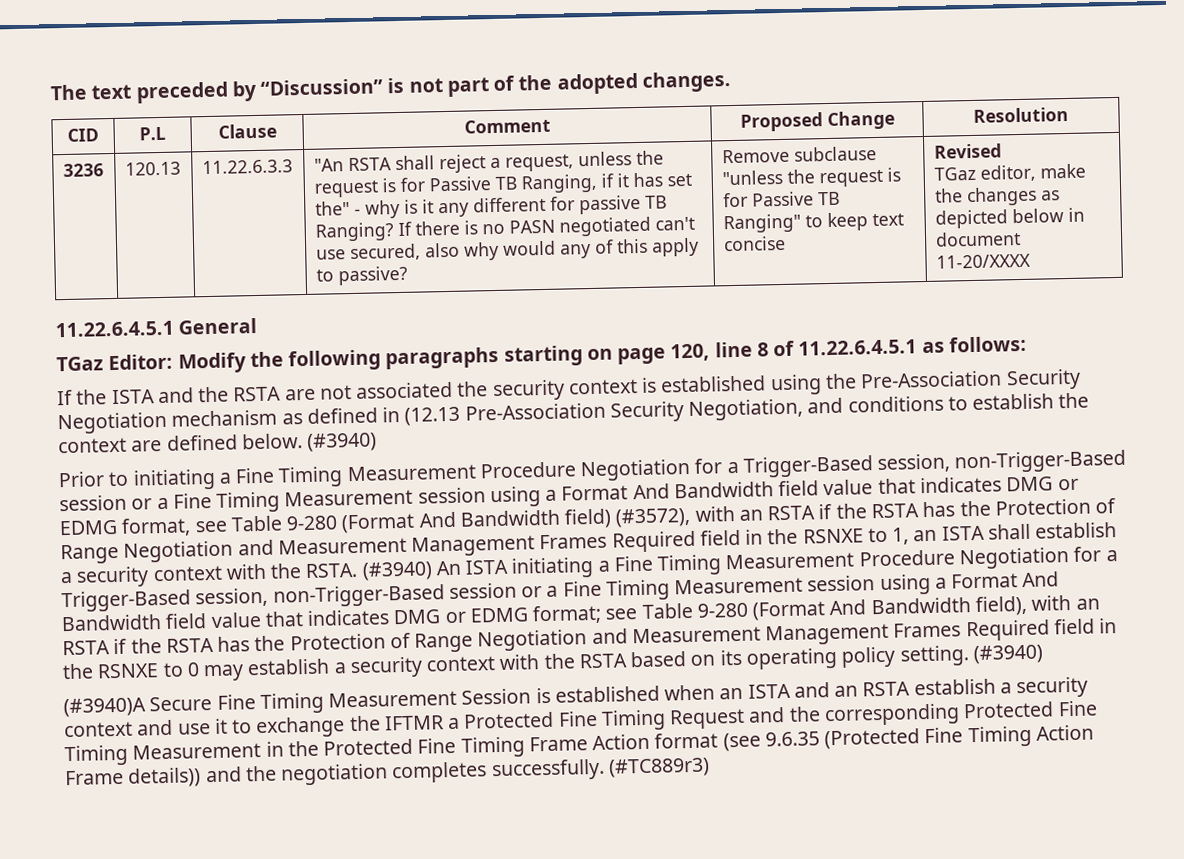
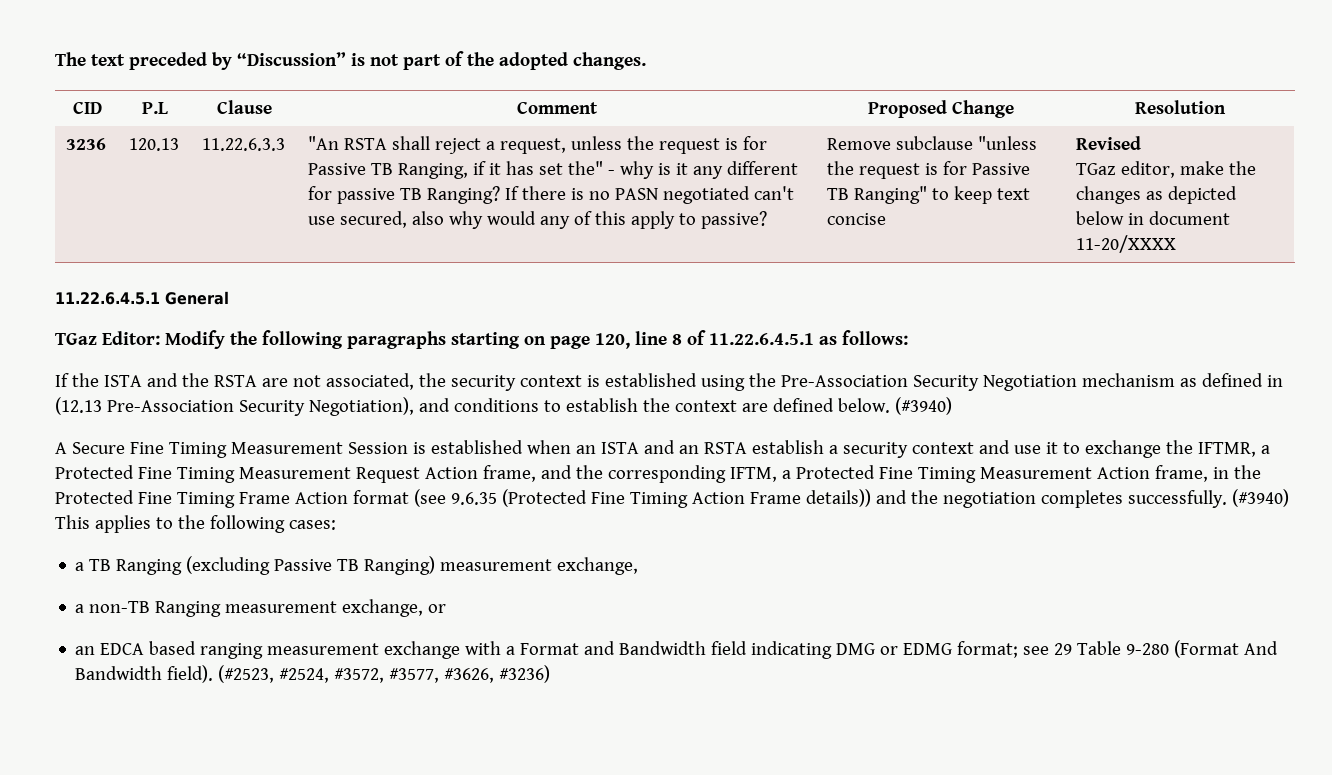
[355,381,454,399] associated -> [325,373,414,390] associated,
[688,398,804,421] Negotiation, -> [308,397,414,416] Negotiation),
[58,449,1127,491] [59,476,1079,513] [59,498,1117,537] [60,522,1118,565] [60,546,1118,588] [61,571,1060,613] [61,594,1100,632] [62,618,1118,656] [62,644,1043,682] [63,697,146,718] Prior to initiating a Fine Timing Measurement Procedure Negotiation for a Trigger-Based session, non-Trigger-Based session or a Fine Timing Measurement session using a Format And Bandwidth field value that indicates DMG or EDMG format, see Table 9-280 (Format And Bandwidth field) (#3572), with an RSTA if the RSTA has the Protection of Range Negotiation and Measurement Management Frames Required field in the RSNXE to 1, an ISTA shall establish a security context with the RSTA. (#3940) An ISTA initiating a Fine Timing Measurement Procedure Negotiation for a Trigger-Based session, non-Trigger-Based session or a Fine Timing Measurement session using a Format And Bandwidth field value that indicates DMG or EDMG format; see Table 9-280 (Format And Bandwidth field), with an RSTA if the RSTA has the Protection of Range Negotiation and Measurement Management Frames Required field in the RSNXE to 0 may establish a security context with the RSTA based on its operating policy setting. (#3940) // (#3940)A -> [55,442,67,454] A
[383,708,746,731] IFTMR a Protected Fine Timing Request -> [1197,442,1270,457] [55,465,536,483] IFTMR, a Protected Fine Timing Measurement Request Action frame,
[963,700,1098,719] [64,742,262,767] Protected Fine Timing Measurement -> [729,465,1208,483] IFTM, a Protected Fine Timing Measurement Action frame,
[607,757,710,778] (#TC889r3) -> [1231,489,1289,507] [55,515,336,533] [75,556,639,575] [75,599,447,617] [75,640,1279,659] [75,665,551,683] (#3940) This applies to the following cases: // a TB Ranging (excluding Passive TB Ranging) measurement exchange, // a non-TB Ranging measurement exchange, or // an EDCA based ranging measurement exchange with a Format and Bandwidth field indicating DMG or EDMG format; see 29 Table 9-280 (Format And Bandwidth field). (#2523, #2524, #3572, #3577, #3626, #3236)

